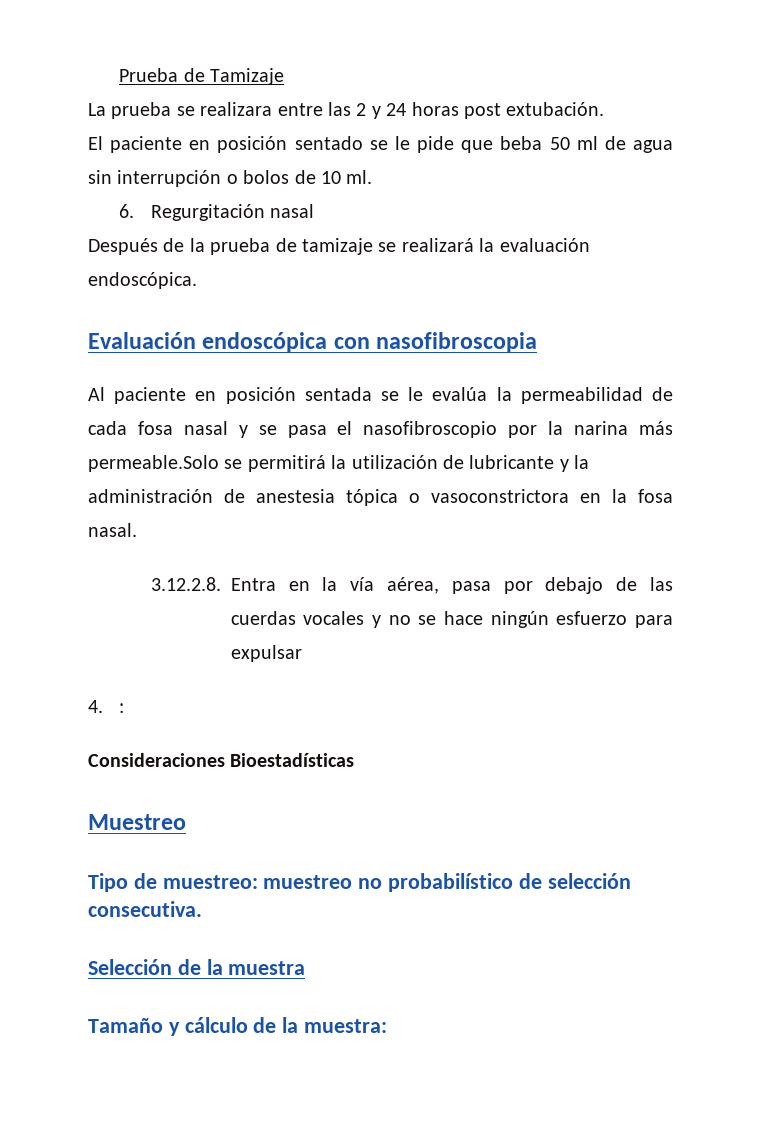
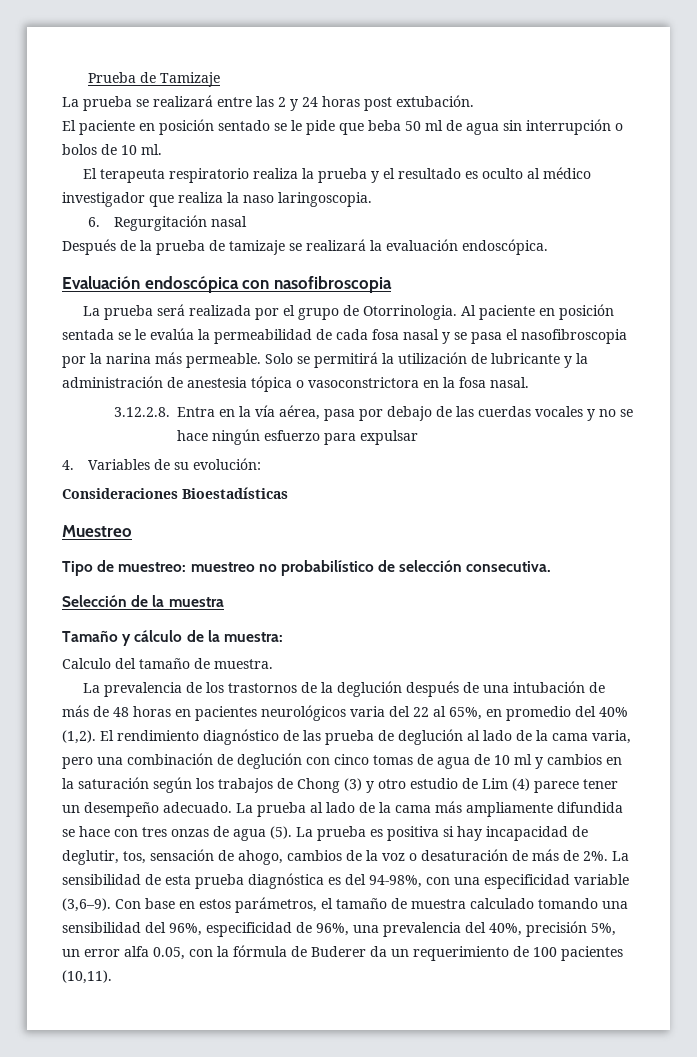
[200,102,273,116] realizara -> [153,95,213,107] realizará
(373, 177) none -> [82,167,591,183] [62,192,372,207] // El terapeuta respiratorio realiza la prueba y el resultado es oculto al médico investigador que realiza la naso laringoscopia.
(538, 342) none -> [82,304,457,320] La prueba será realizada por el grupo de Otorrinologia.
[363,421,498,438] nasofibroscopio -> [521,329,627,344] nasofibroscopia
[88,455,219,472] permeable.Solo -> [186,353,293,368] permeable. Solo
[119,703,125,713] : -> [88,458,262,470] Variables de su evolución:
(388, 1026) none -> [62,658,273,669] [82,681,605,697] [62,705,628,721] [62,729,631,745] [62,753,622,769] [62,777,618,793] [62,801,623,817] [62,826,588,841] [62,849,629,865] [62,873,629,889] [62,897,628,913] [62,921,616,937] [62,945,623,961] [62,970,112,984] // Calculo del tamaño de muestra. // La prevalencia de los trastornos de la deglución después de una intubación de más de 48 horas en pacientes neurológicos varia del 22 al 65%, en promedio del 40% (1,2). El rendimiento diagnóstico de las prueba de deglución al lado de la cama varia, pero una combinación de deglución con cinco tomas de agua de 10 ml y cambios en la saturación según los trabajos de Chong (3) y otro estudio de Lim (4) parece tener un desempeño adecuado. La prueba al lado de la cama más ampliamente difundida se hace con tres onzas de agua (5). La prueba es positiva si hay incapacidad de deglutir, tos, sensación de ahogo, cambios de la voz o desaturación de más de 2%. La sensibilidad de esta prueba diagnóstica es del 94-98%, con una especificidad variable (3,6–9). Con base en estos parámetros, el tamaño de muestra calculado tomando una sensibilidad del 96%, especificidad de 96%, una prevalencia del 40%, precisión 5%, un error alfa 0.05, con la fórmula de Buderer da un requerimiento de 100 pacientes (10,11).

